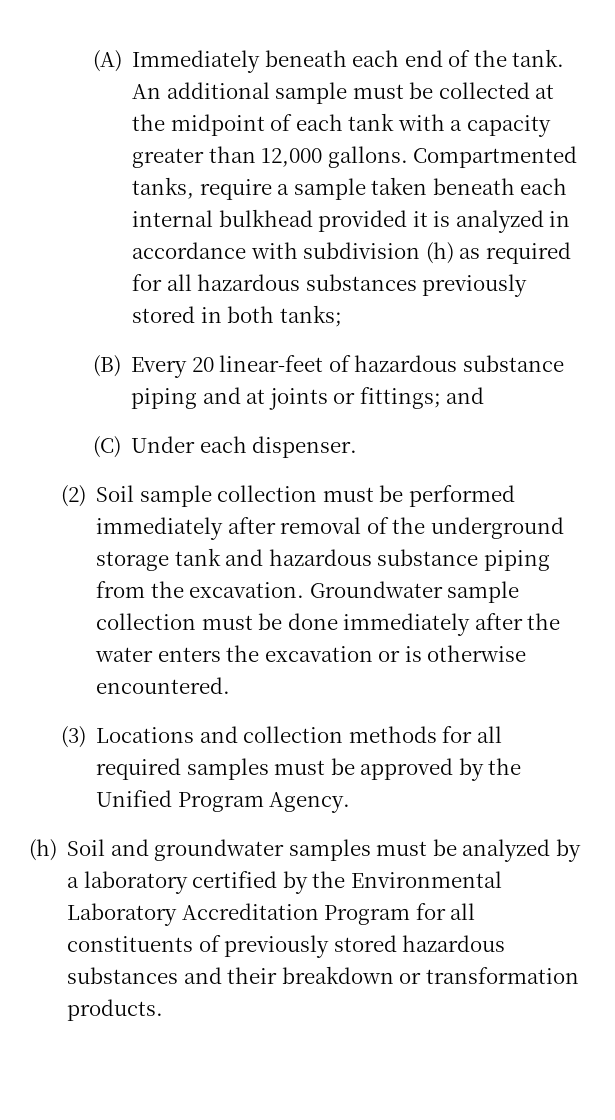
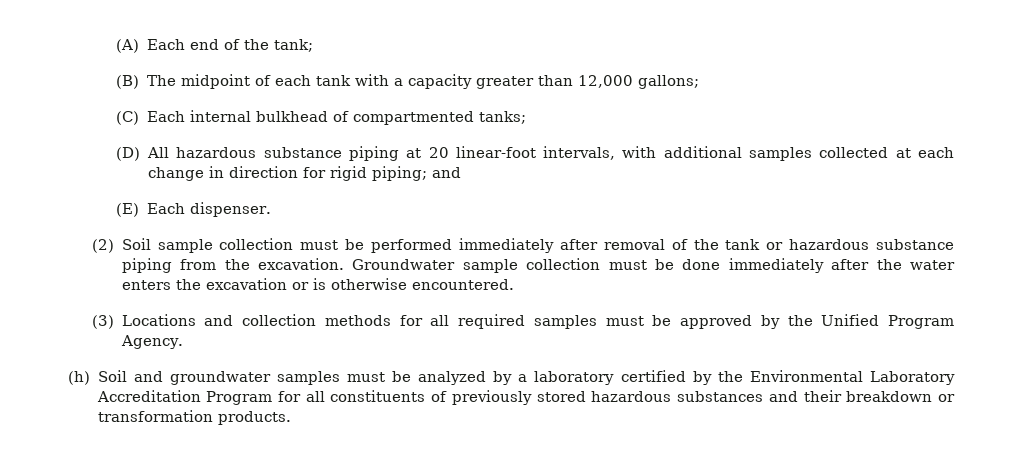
[132,49,565,73] [132,82,555,104] [132,114,166,131] Immediately beneath each end of the tank. An additional sample must be collected at the -> [146,39,313,52] [116,75,176,89] Each end of the tank; // (B) The
[327,146,578,168] [132,177,568,200] [132,209,571,233] [132,242,571,264] [132,274,528,297] [132,305,342,327] [92,355,564,378] [131,387,485,410] [92,436,247,458] gallons. Compartmented tanks, require a sample taken beneath each internal bulkhead provided it is analyzed in accordance with subdivision (h) as required for all hazardous substances previously stored in both tanks; // (B) Every 20 linear-feet of hazardous substance piping and at joints or fittings; and // (C) Under each -> [637,75,699,89] [116,110,526,125] [116,146,955,161] [147,166,461,181] [116,203,185,217] gallons; // (C) Each internal bulkhead of compartmented tanks; // (D) All hazardous substance piping at 20 linear-foot intervals, with additional samples collected at each change in direction for rigid piping; and // (E) Each
[430,517,564,539] [96,548,264,571] underground storage tank and -> [725,239,784,250] tank or

